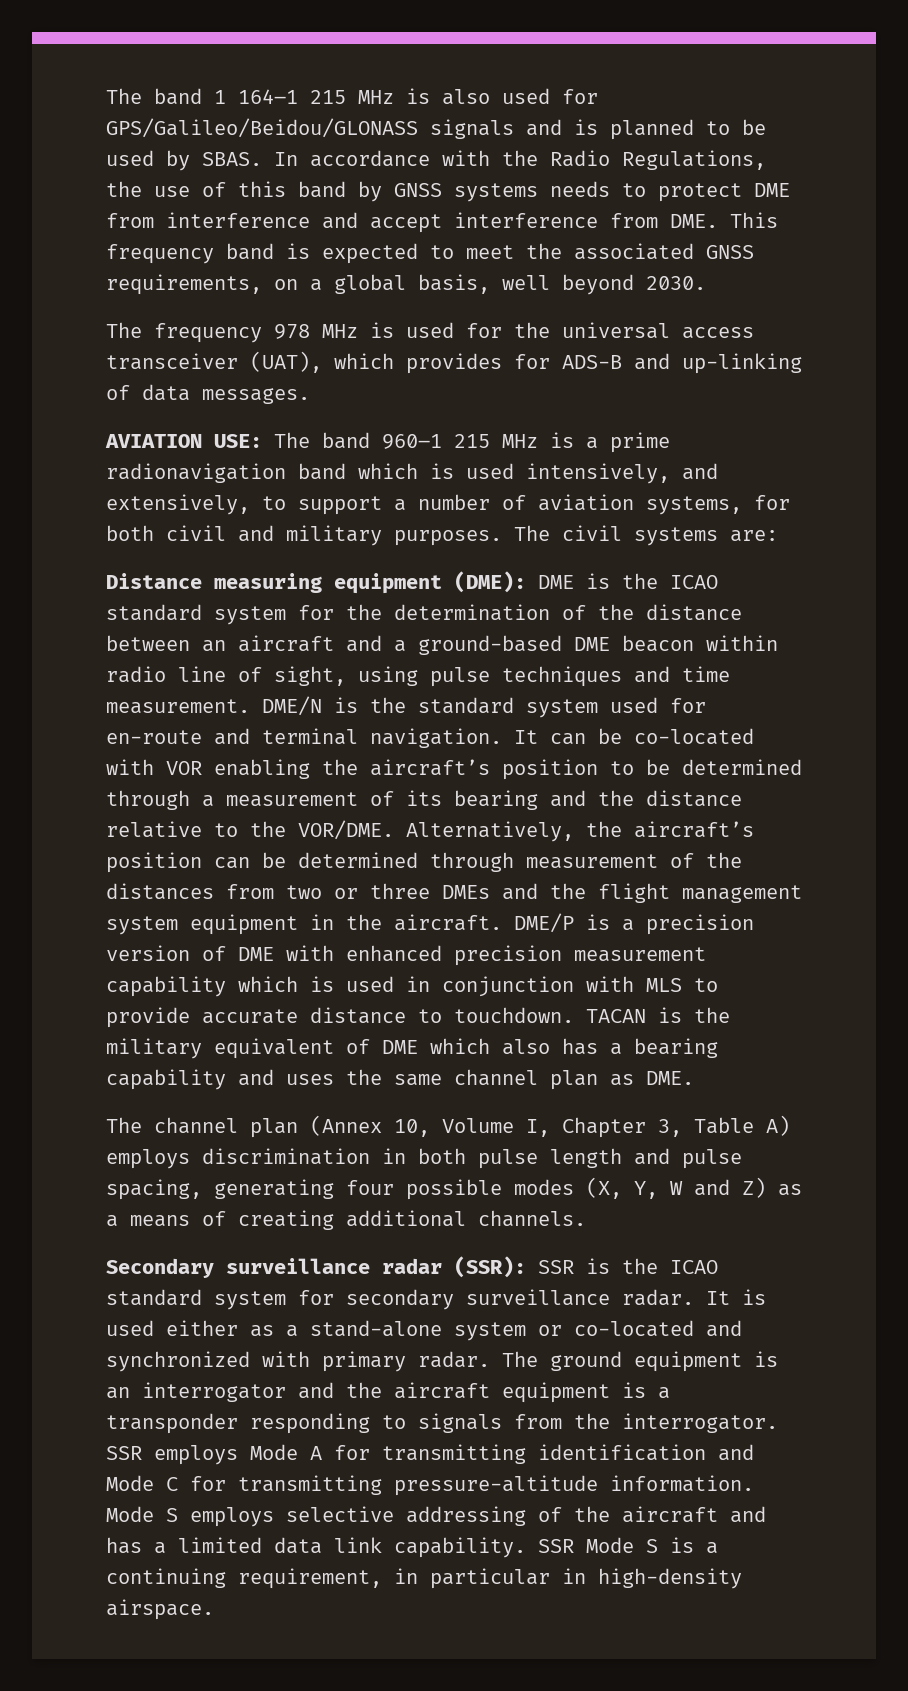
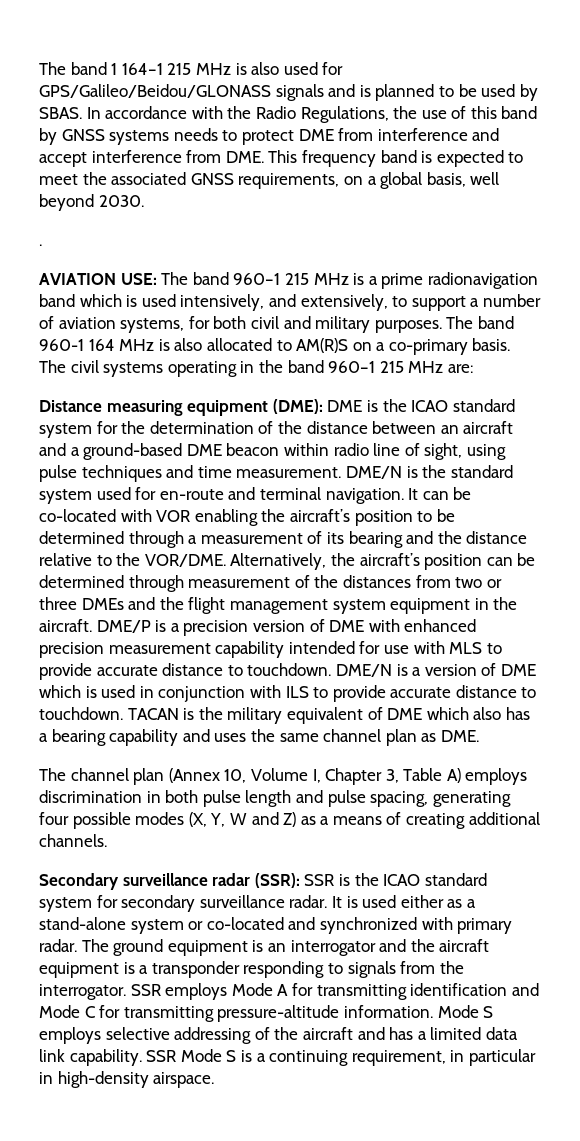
[106,322,754,343] [106,351,802,374] [106,384,310,404] The frequency 978 MHz is used for the universal access transceiver (UAT), which provides for ADS-B and up-linking of data messages. -> [39,244,42,246] .
[562,525,718,546] civil systems -> [477,316,514,329] [39,338,511,355] [39,360,444,377] band 960-1 164 MHz is also allocated to AM(R)S on a co-primary basis. The civil systems operating in the band 960–1 215 MHz
(226, 986) none -> [288,641,502,654] [39,663,536,680] intended for use with MLS to provide accurate distance to touchdown. DME/N is a version of DME
[646,978,682,992] MLS -> [285,686,309,698] ILS

